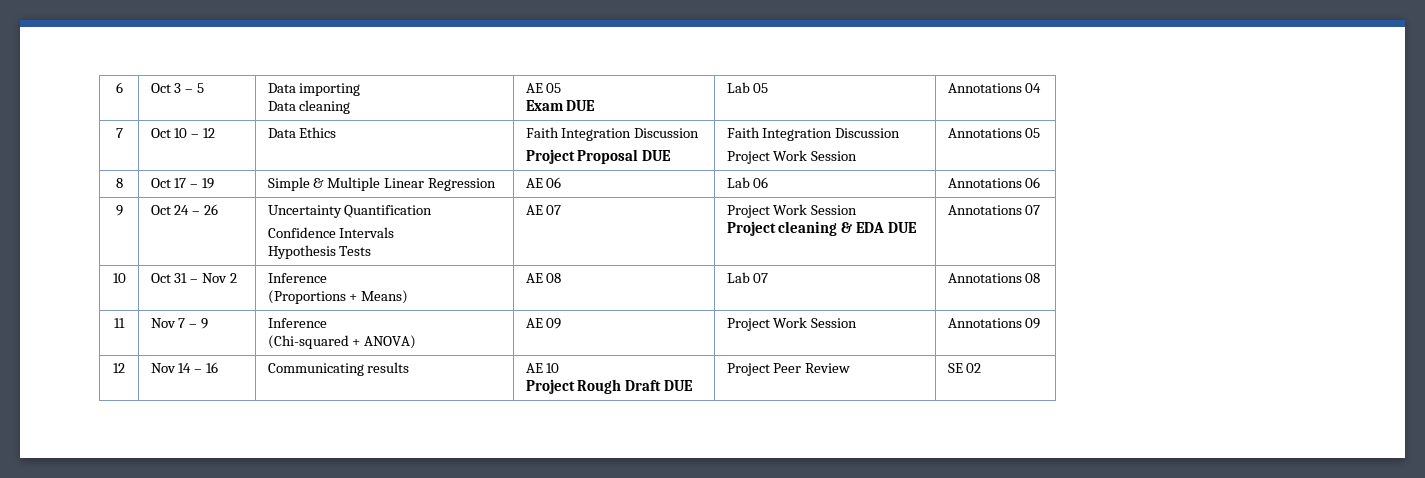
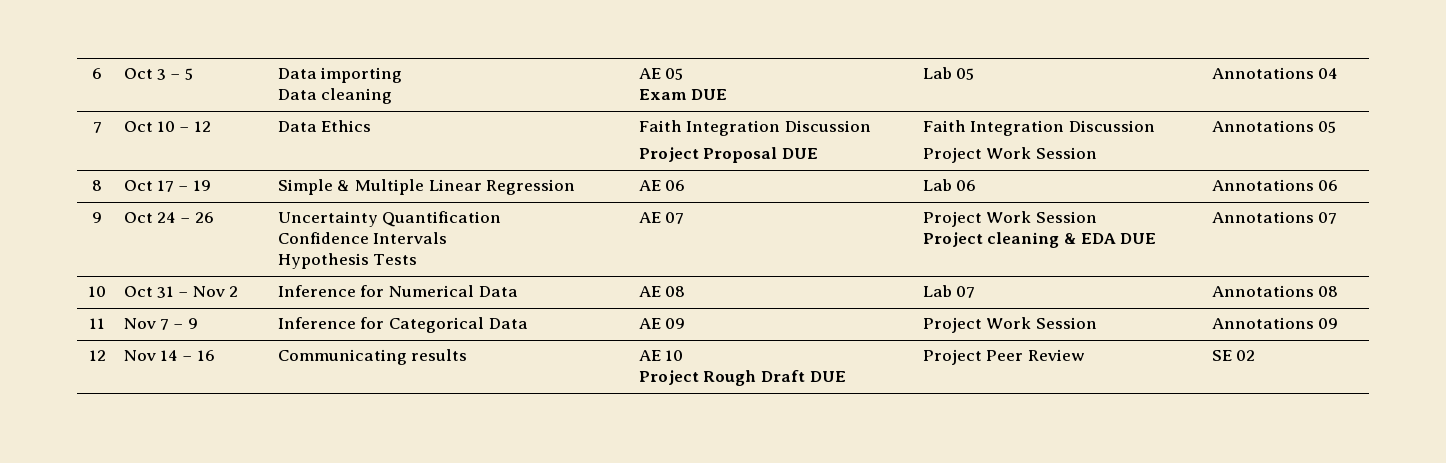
[267,290,409,304] // (Proportions + Means) -> [360,285,518,297] for Numerical Data
[267,335,417,349] // (Chi-squared + ANOVA) -> [360,317,528,333] for Categorical Data

